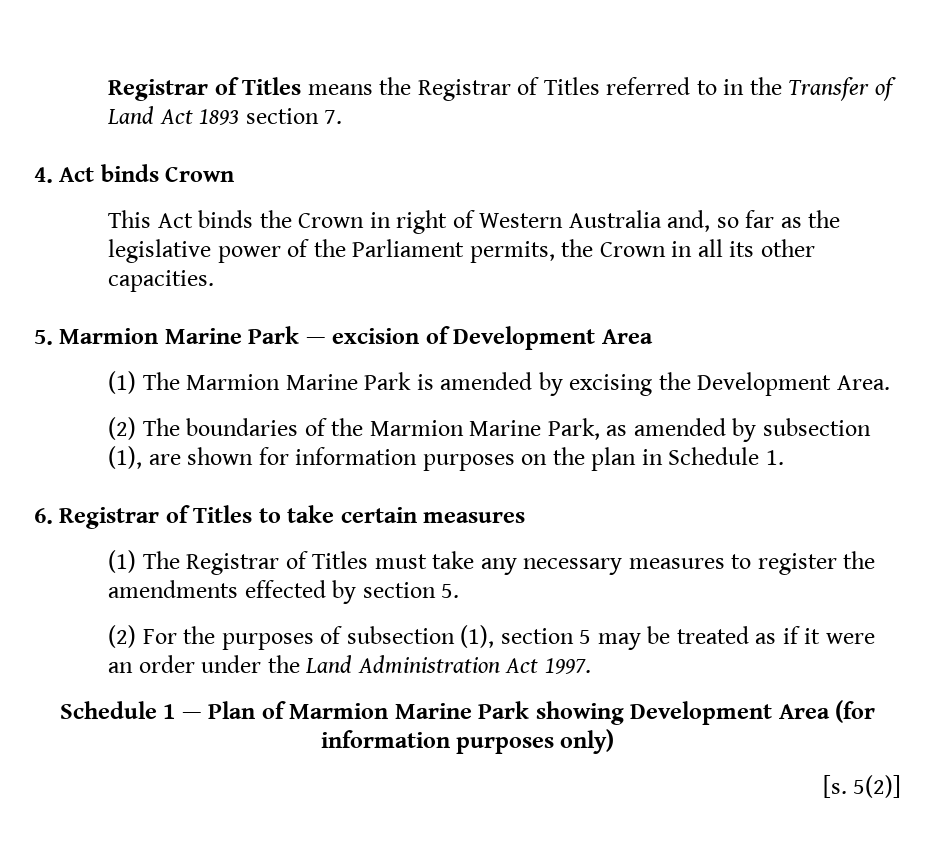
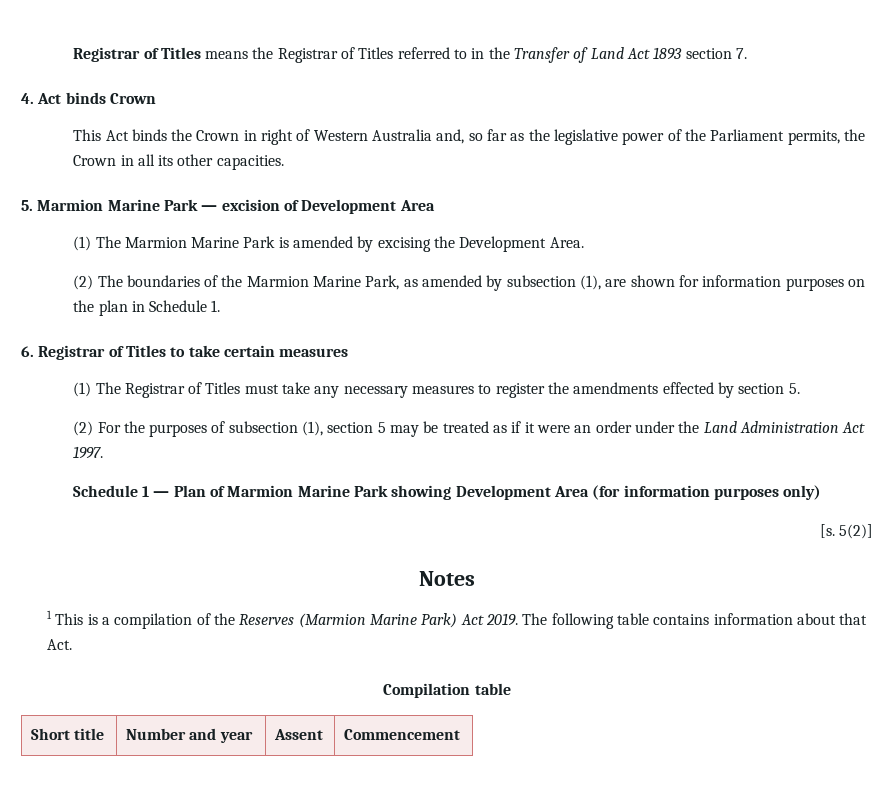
(901, 786) none -> [419,571,475,586] [47,610,868,629] [47,639,73,650] [383,683,511,698] [31,728,105,740] [126,728,253,743] [274,729,324,740] [344,729,461,740] // Notes // 1 This is a compilation of the Reserves (Marmion Marine Park) Act 2019. The following table contains information about that Act. // Compilation table // Short title | Number and year | Assent | Commencement

